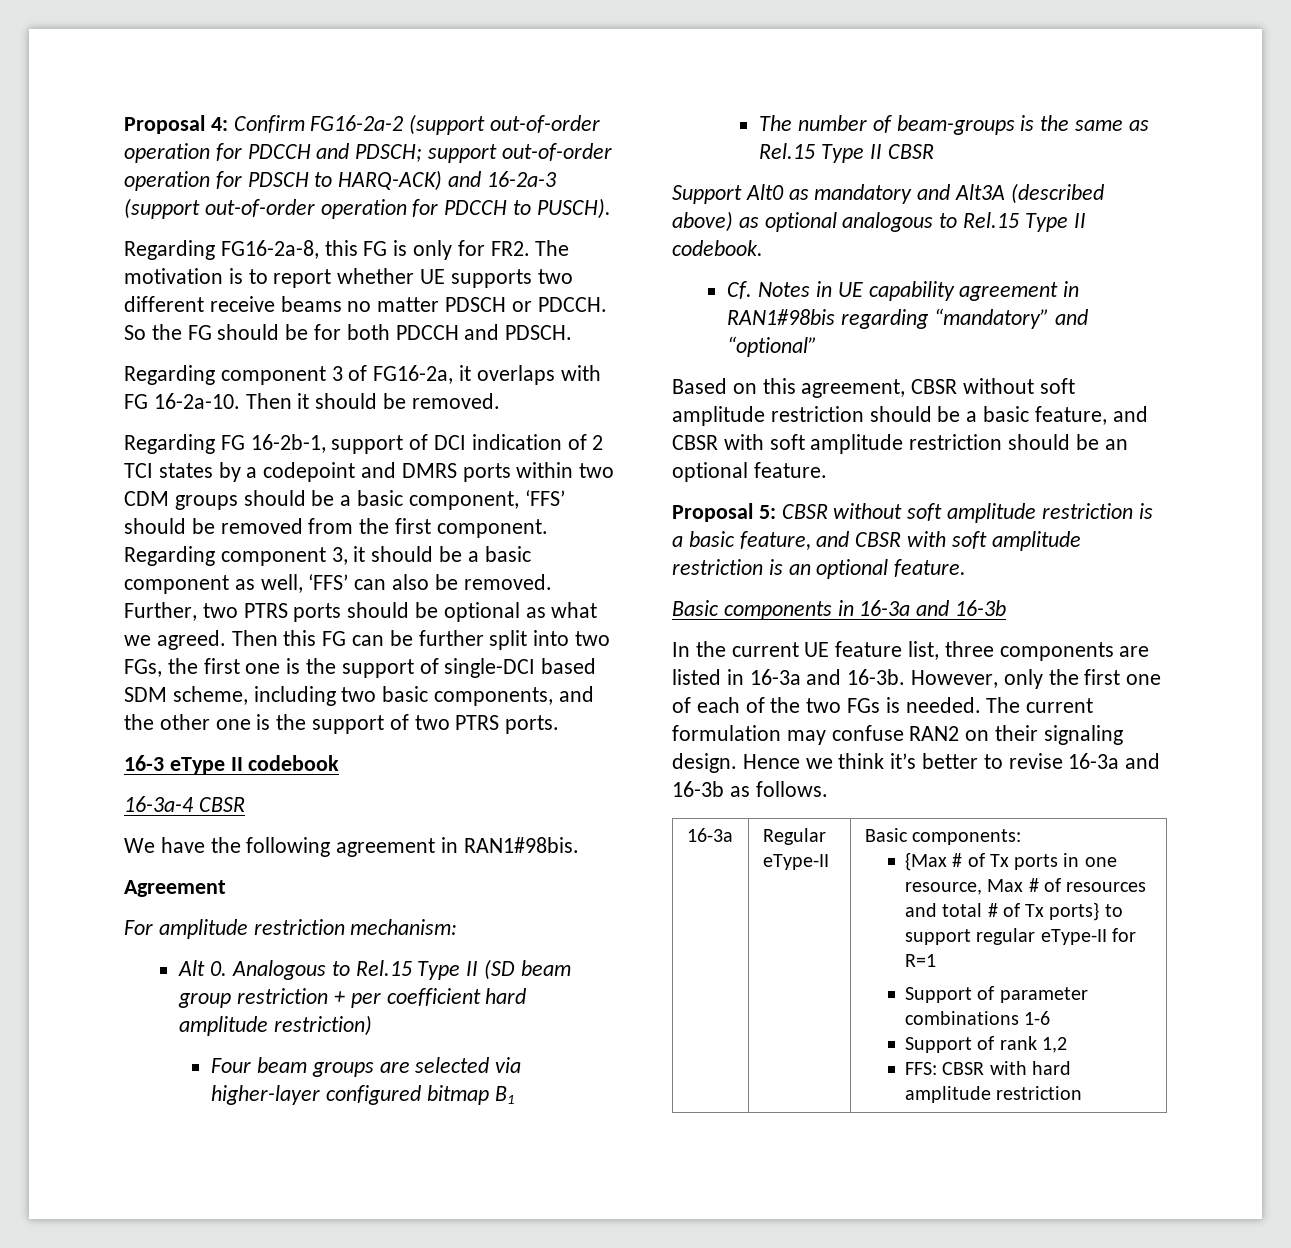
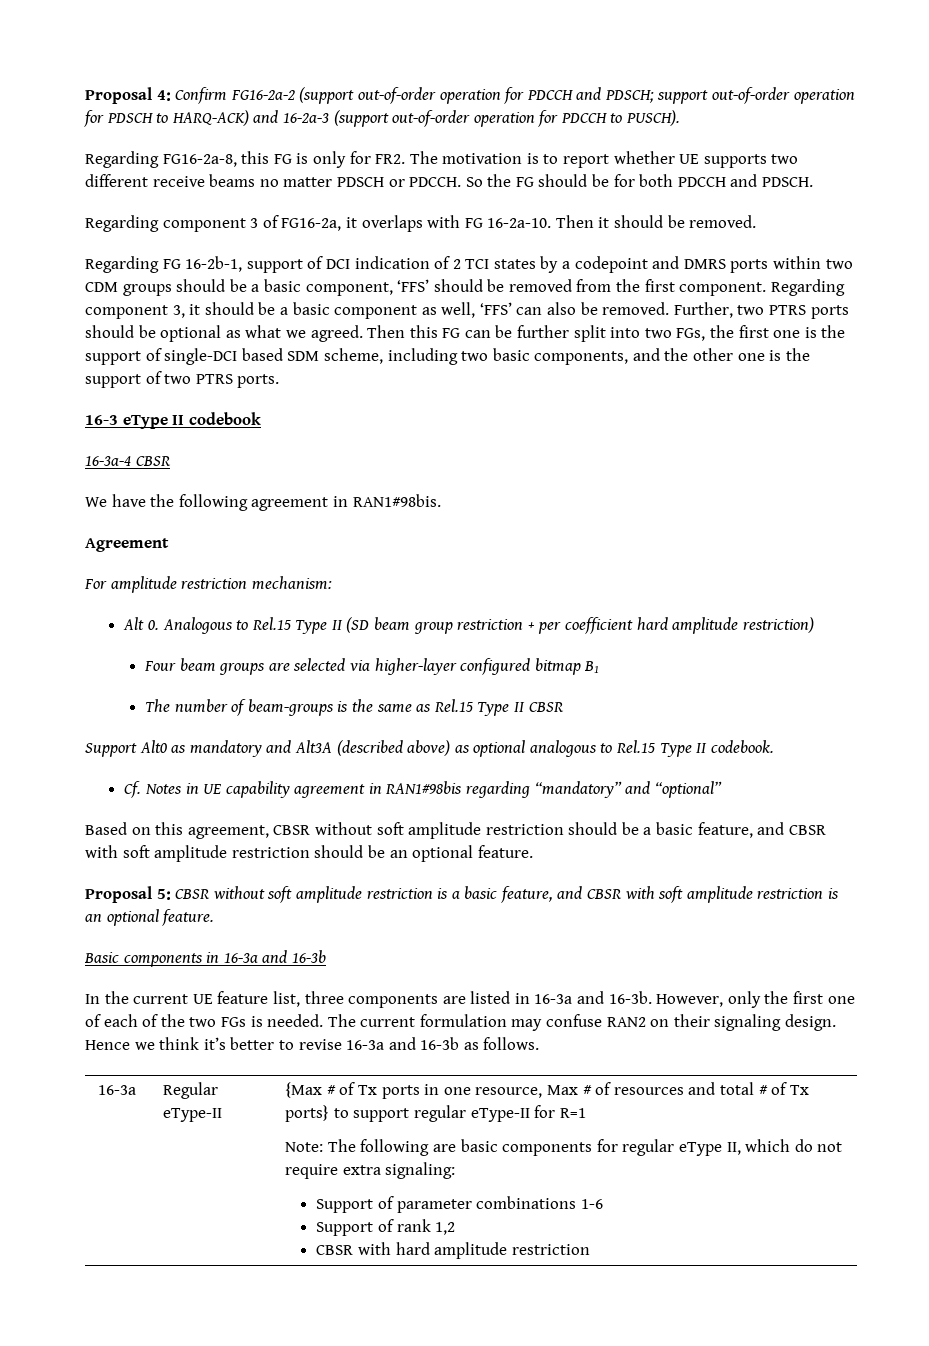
[864,828,1021,845] Basic components: // -> (223, 1115) none
(937, 960) none -> [285,1139,843,1156] [285,1162,456,1179] // Note: The following are basic components for regular eType II, which do not require extra signaling:
[905,1062,938,1075] FFS: -> (456, 1228) none

